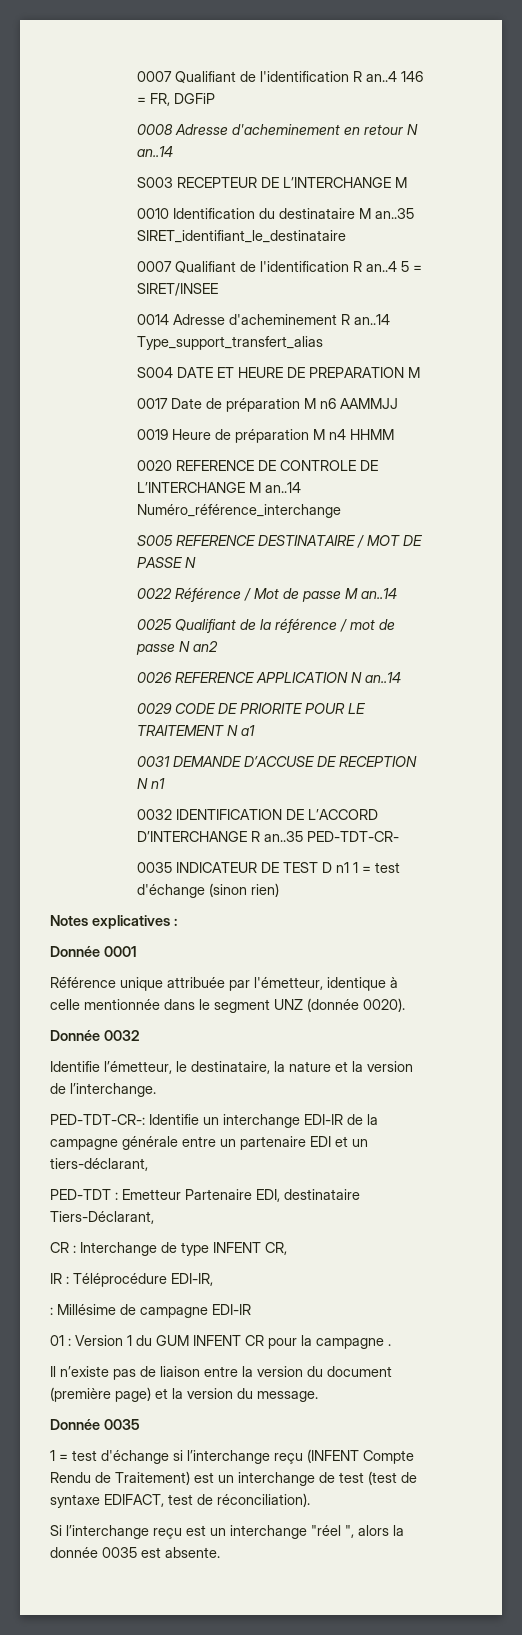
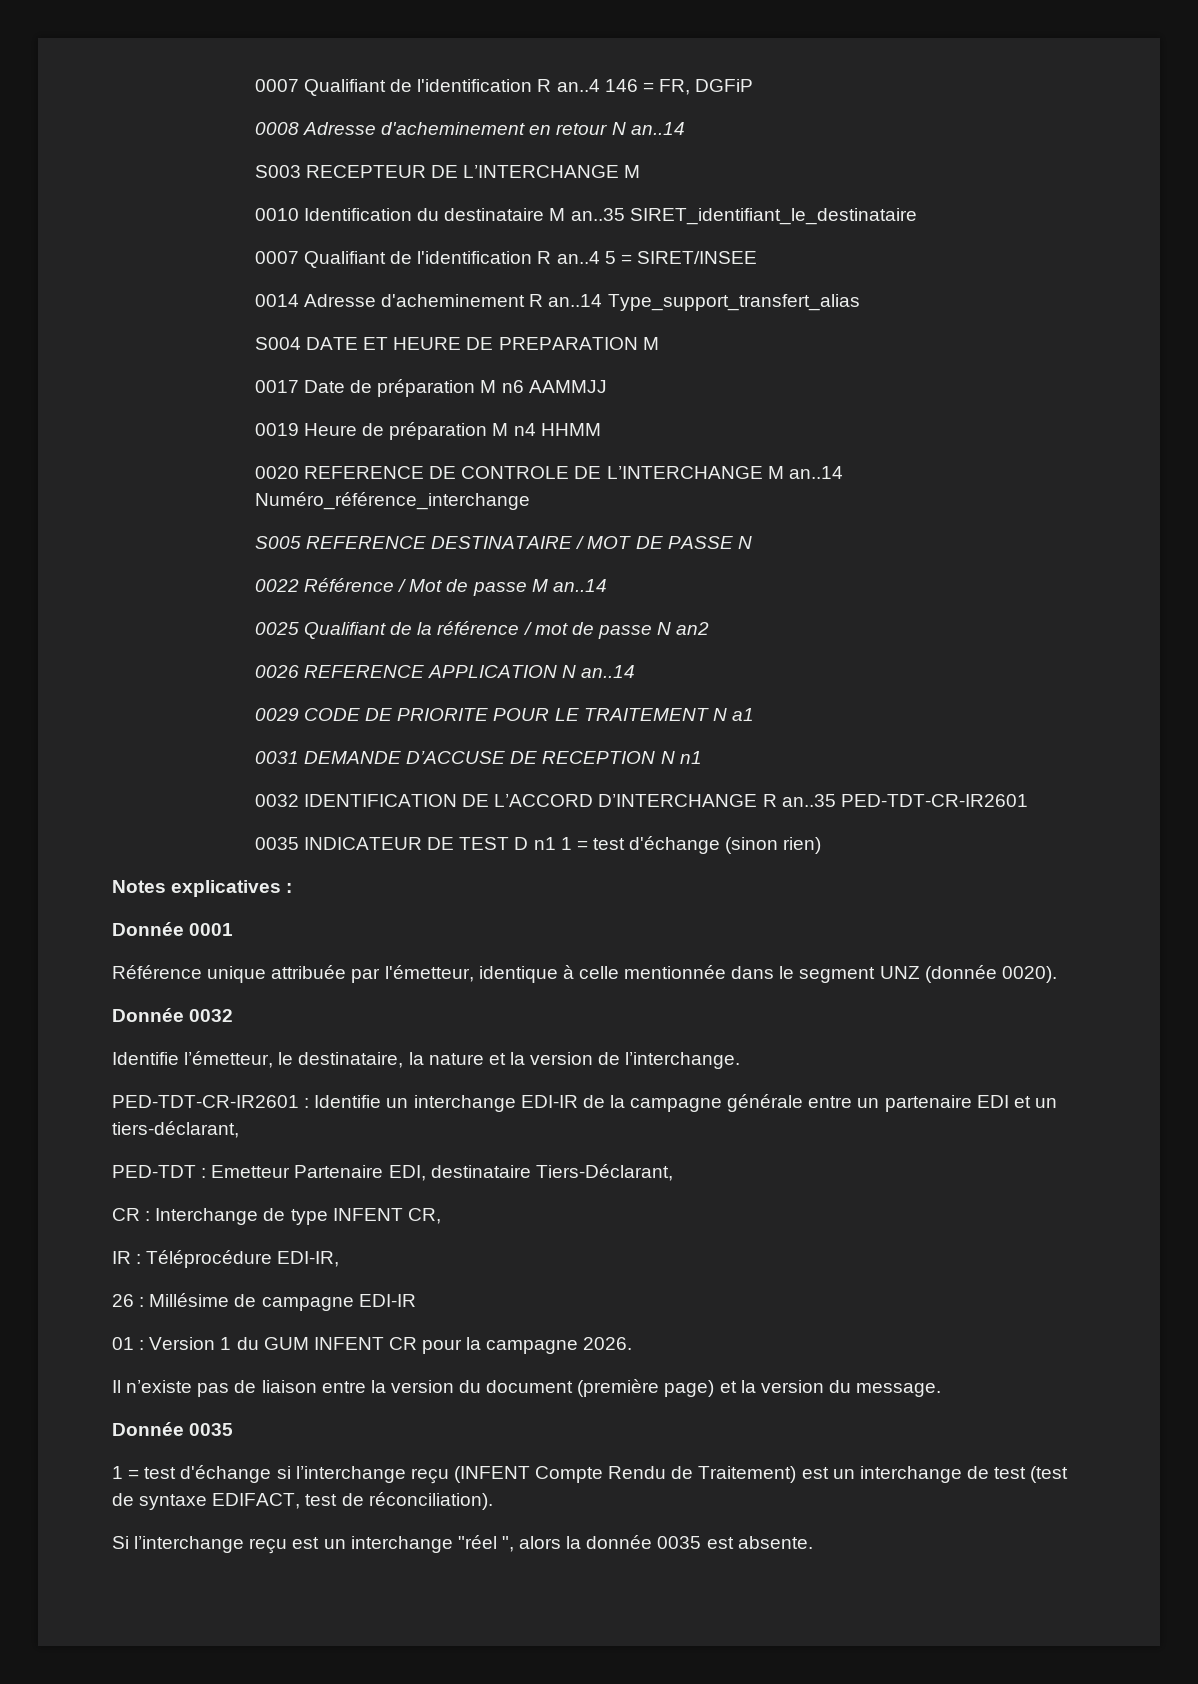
[307,831,400,842] PED-TDT-CR- -> [840,794,1028,807] PED-TDT-CR-IR2601
[50,1114,145,1125] PED-TDT-CR-: -> [112,1095,310,1108] PED-TDT-CR-IR2601 :
(213, 1279) none -> [112,1294,134,1307] 26
[388,1344,391,1346] . -> [583,1337,633,1350] 2026.

